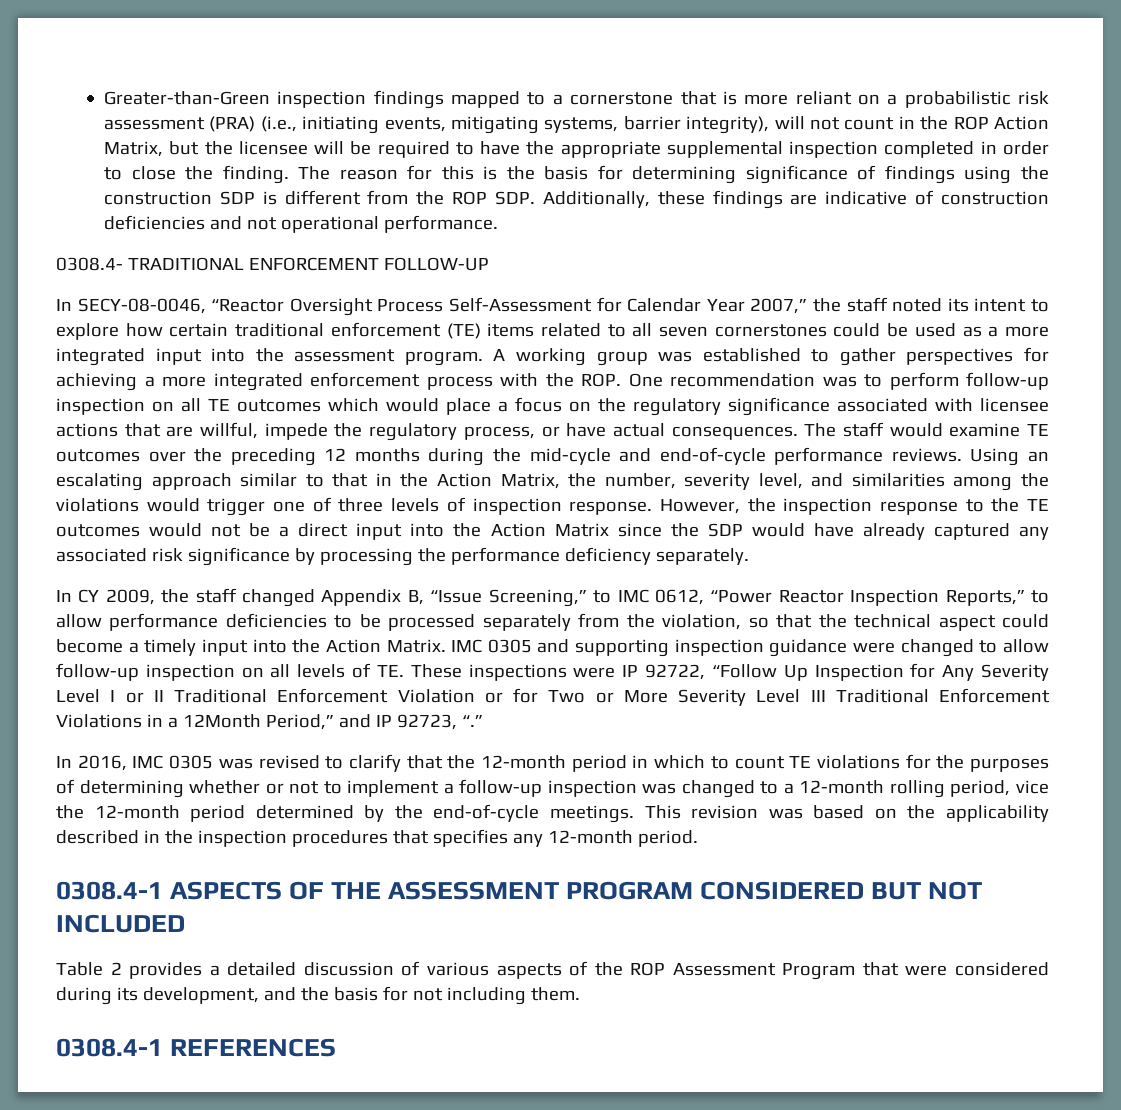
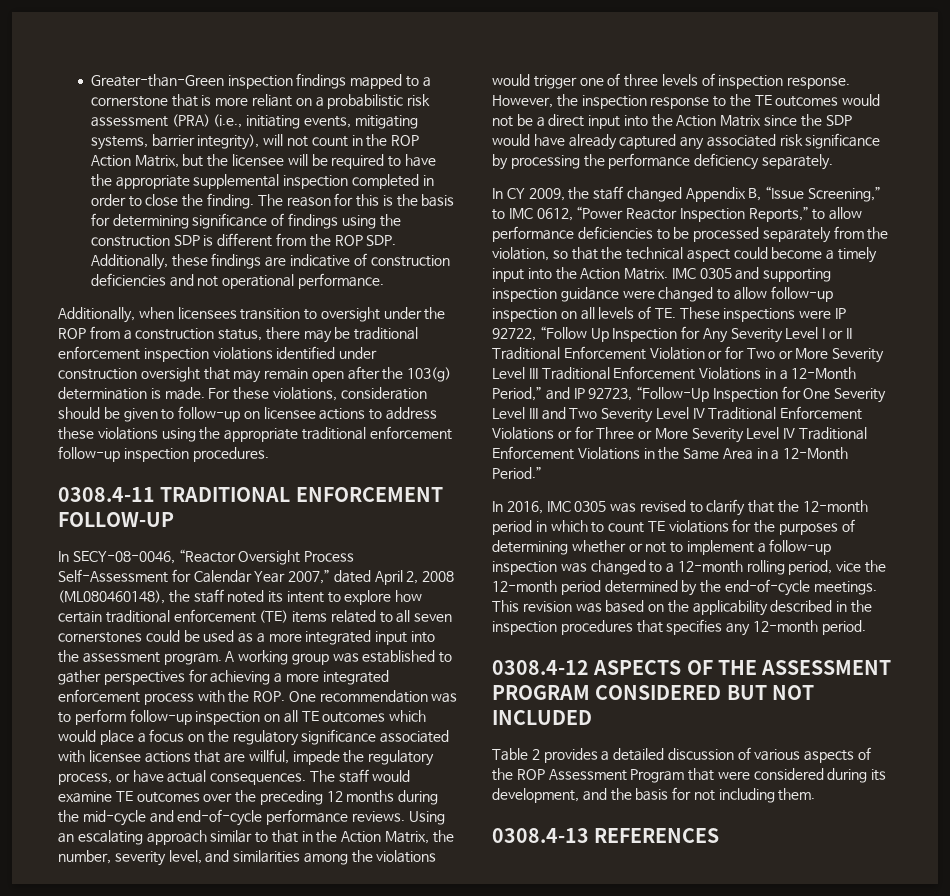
[56,257,123,271] 0308.4- -> [58,307,446,323] [58,326,419,343] [58,346,378,362] [58,366,452,383] [58,387,427,401] [58,406,438,422] [58,426,452,442] [58,446,269,462] [58,487,155,502] Additionally, when licensees transition to oversight under the ROP from a construction status, there may be traditional enforcement inspection violations identified under construction oversight that may remain open after the 103(g) determination is made. For these violations, consideration should be given to follow-up on licensee actions to address these violations using the appropriate traditional enforcement follow-up inspection procedures. // 0308.4-11
(808, 306) none -> [333,570,455,585] [58,590,165,604] dated April 2, 2008 (ML080460148),
[182,714,261,728] 12Month -> [791,367,857,380] 12-Month
[461,715,483,727] “.” -> [636,386,887,403] [492,406,863,423] [492,426,868,443] [492,446,849,460] [492,466,542,479] “Follow-Up Inspection for One Severity Level III and Two Severity Level IV Traditional Enforcement Violations or for Three or More Severity Level IV Traditional Enforcement Violations in the Same Area in a 12-Month Period.”
[56,881,163,900] 0308.4-1 -> [492,660,589,675] 0308.4-12
[56,1038,163,1057] 0308.4-1 -> [492,828,589,843] 0308.4-13

